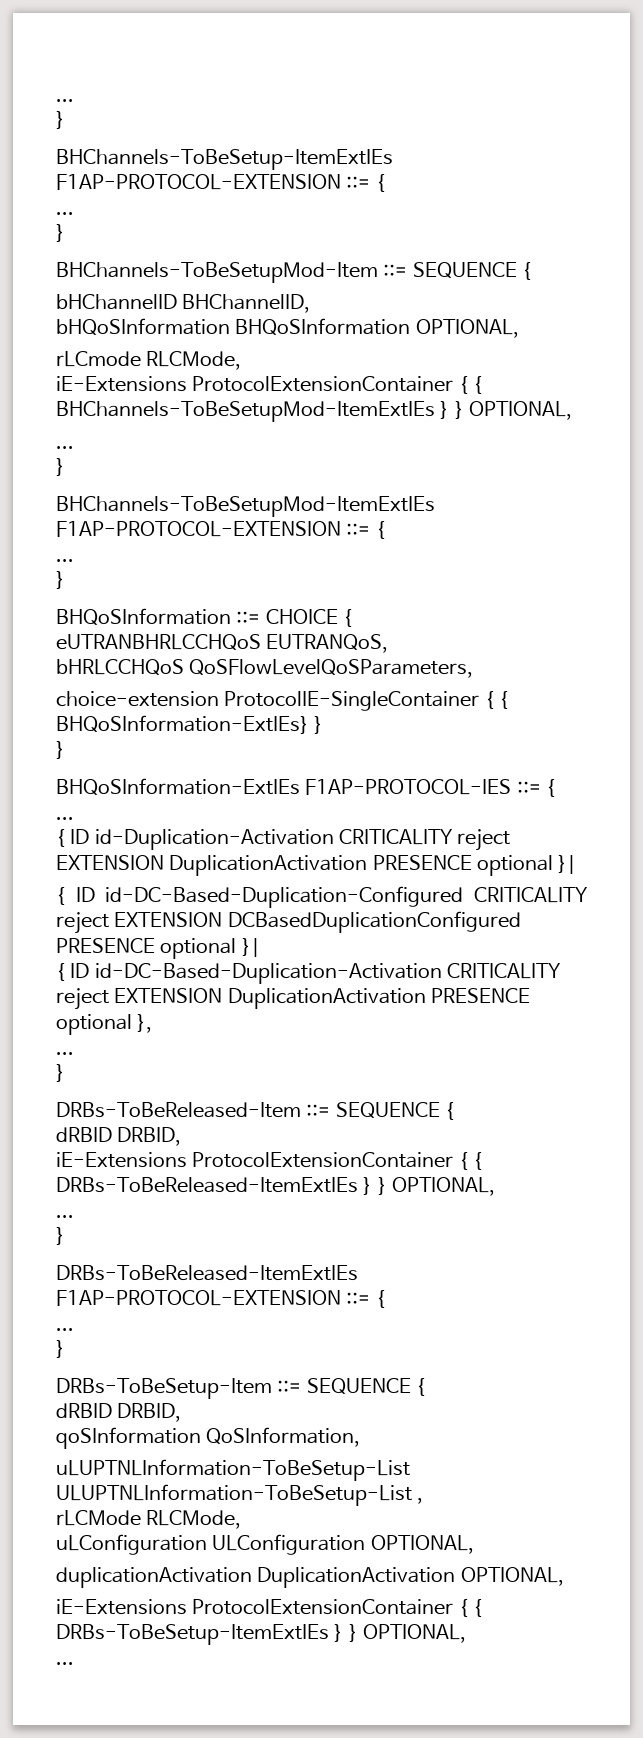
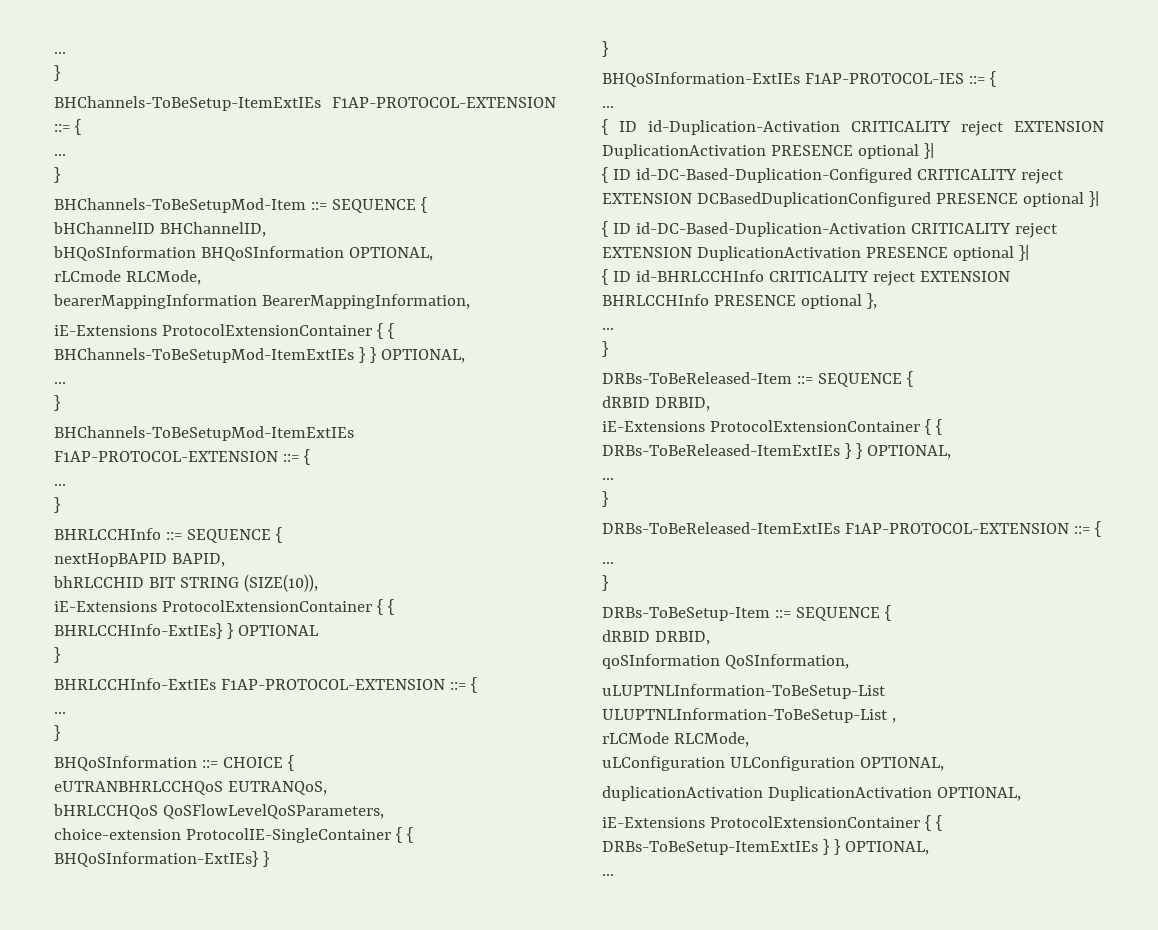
(242, 360) none -> [53,294,470,309] // bearerMappingInformation BearerMappingInformation,
(65, 580) none -> [54,527,282,543] [54,553,225,567] [53,574,318,592] [54,599,394,615] [54,623,319,639] [54,647,60,663] [54,677,477,693] [54,712,66,714] [54,725,60,741] // BHRLCCHInfo ::= SEQUENCE { // nextHopBAPID BAPID, // bhRLCCHID BIT STRING (SIZE(10)), // iE-Extensions ProtocolExtensionContainer { { BHRLCCHInfo-ExtIEs} } OPTIONAL // } // BHRLCCHInfo-ExtIEs F1AP-PROTOCOL-EXTENSION ::= { // ... // }
(132, 1024) none -> [1018,245,1029,261] [602,269,1010,286] [602,294,862,309] }| // { ID id-BHRLCCHInfo CRITICALITY reject EXTENSION BHRLCCHInfo PRESENCE optional

